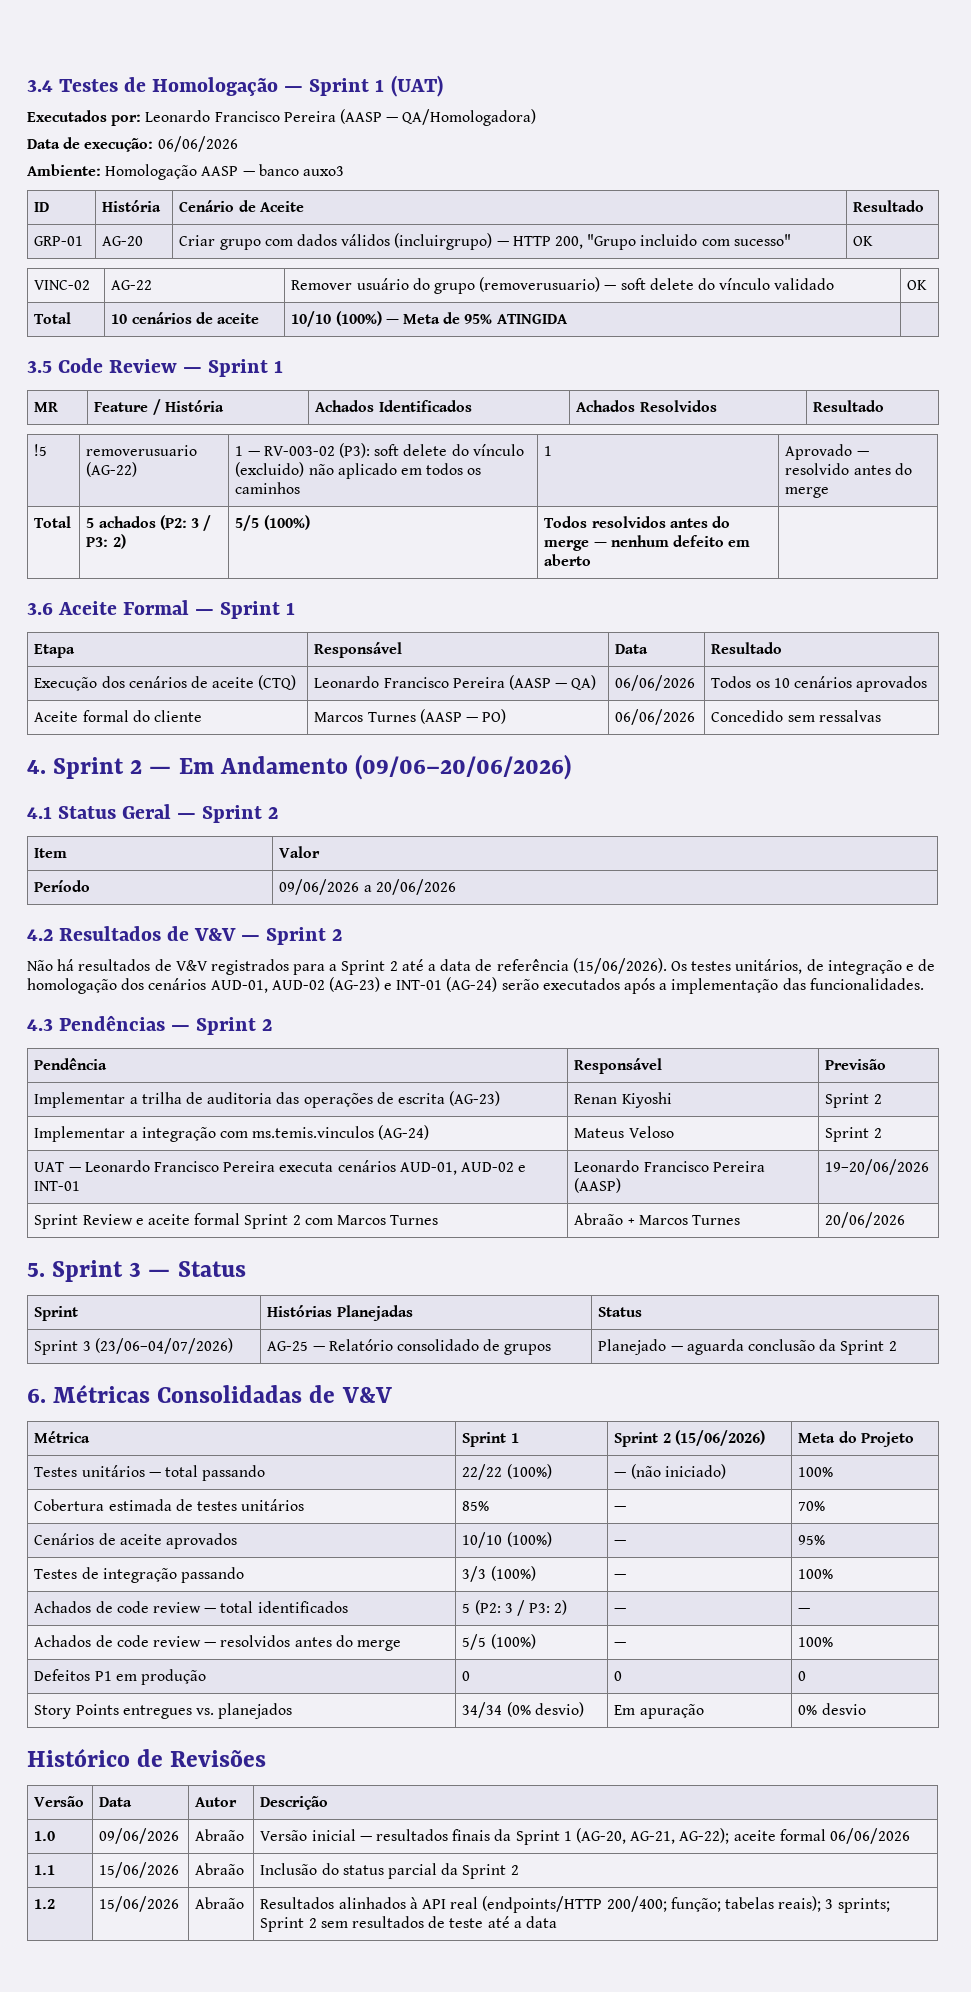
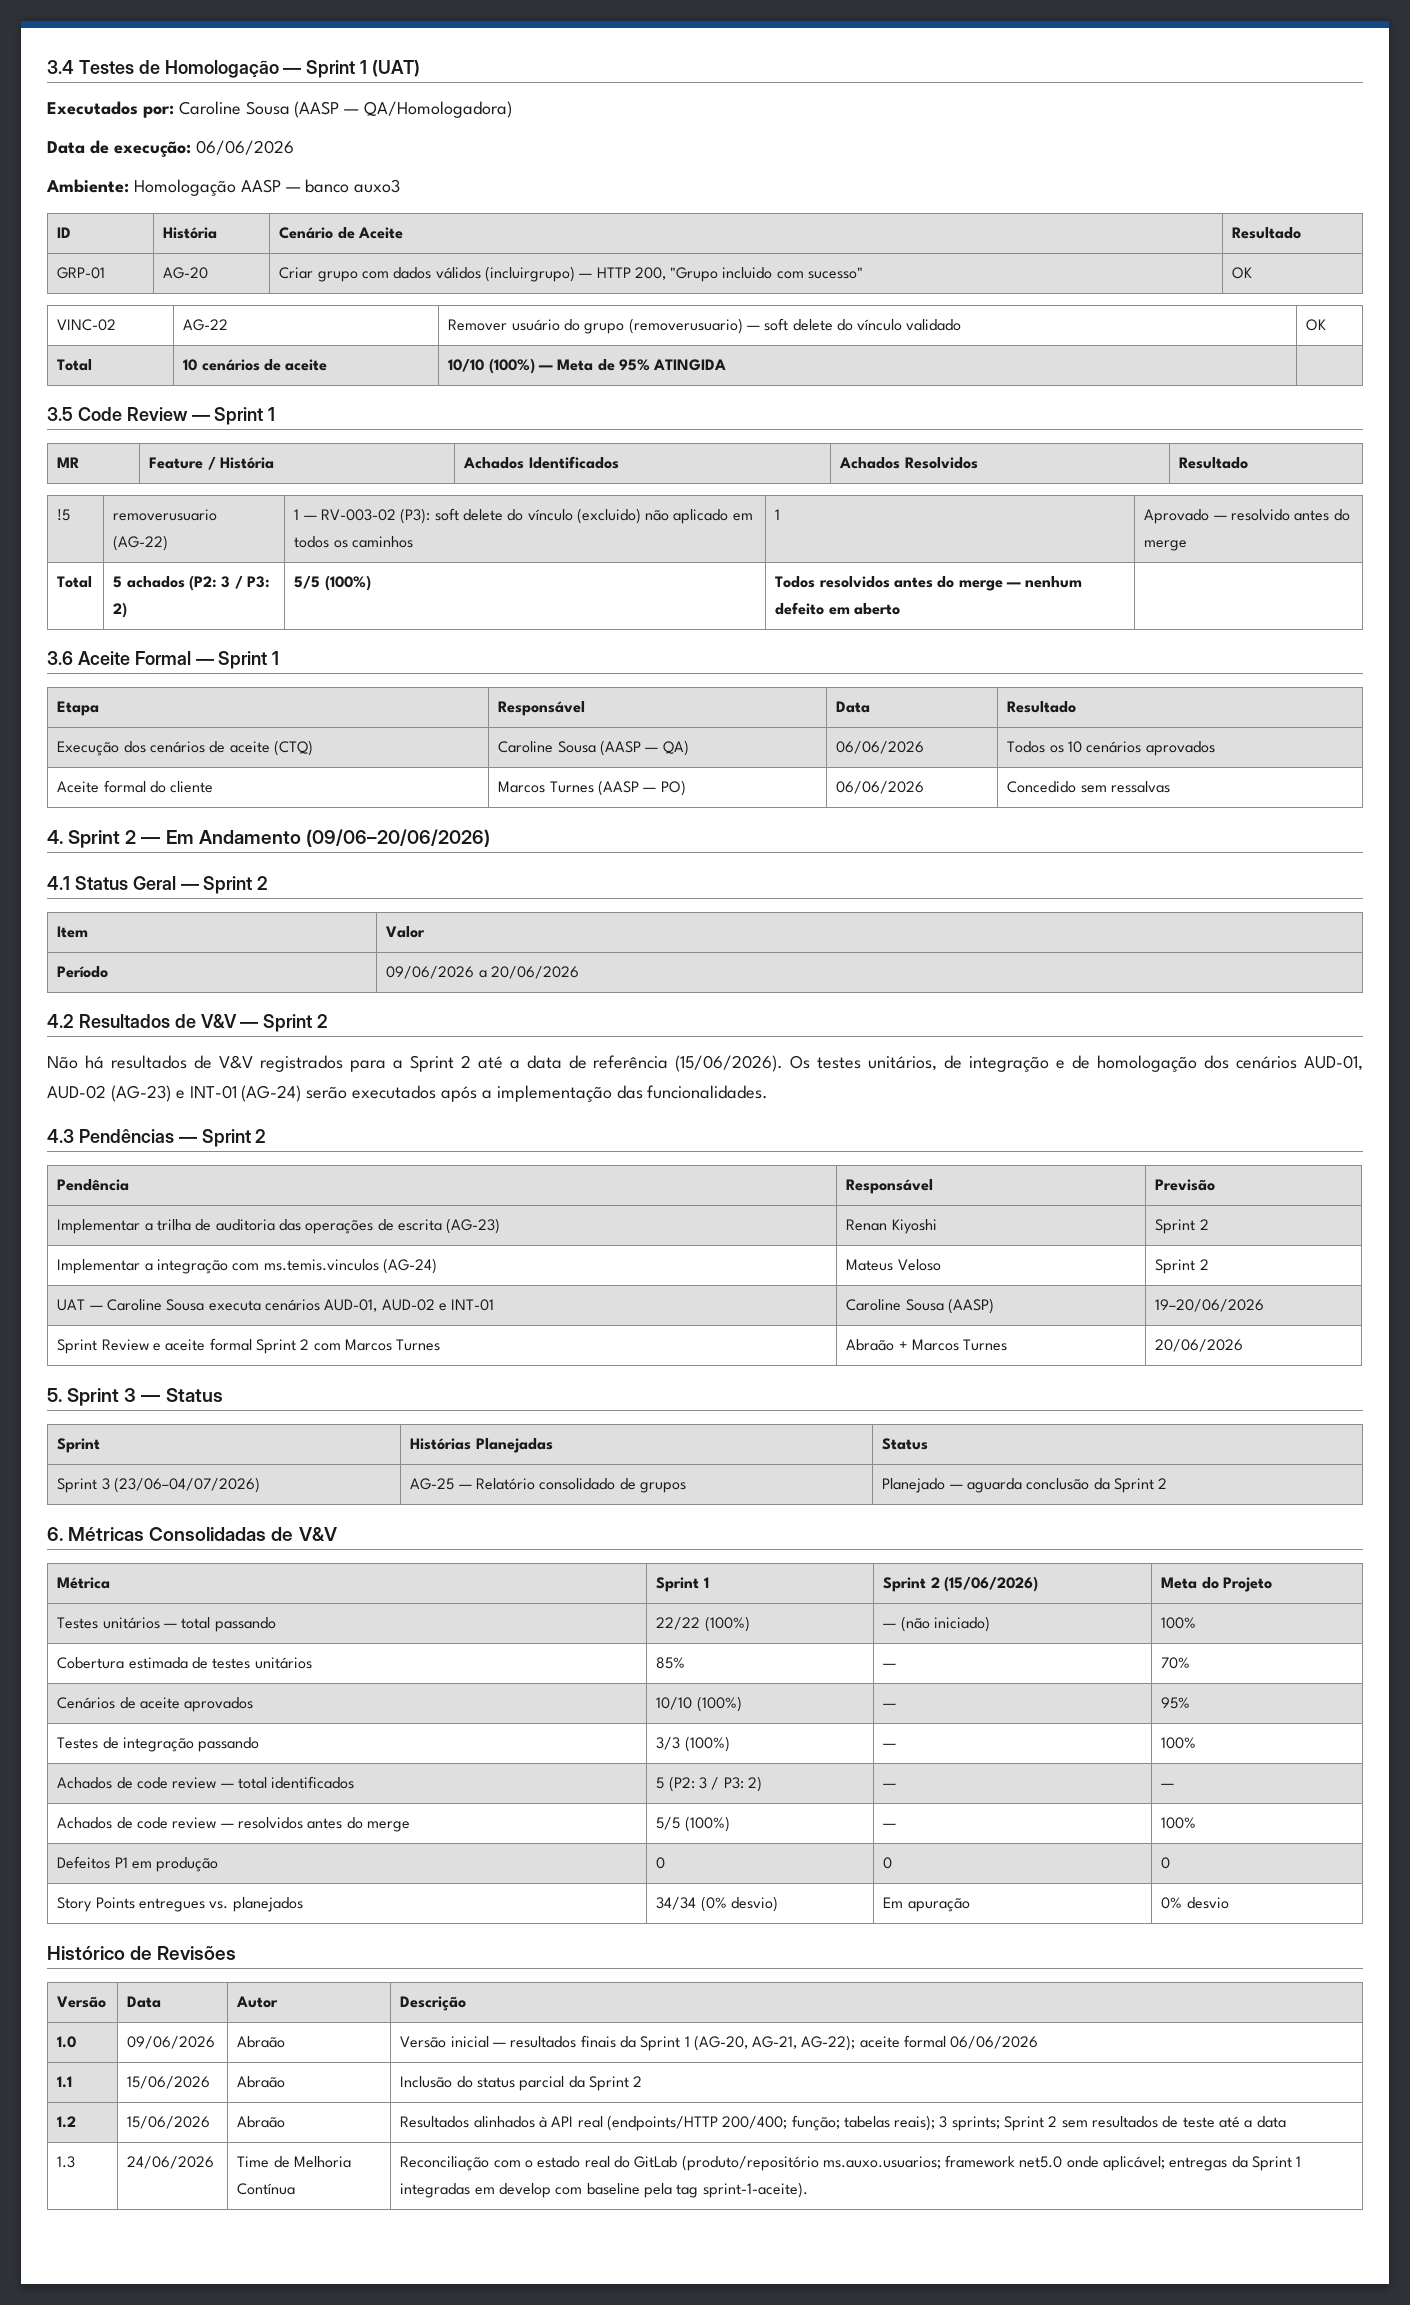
[145,110,336,122] Leonardo Francisco Pereira -> [178,101,290,115] Caroline Sousa
[314,676,505,688] Leonardo Francisco Pereira -> [498,741,596,753] Caroline Sousa
[84,1160,276,1172] Leonardo Francisco Pereira -> [106,1299,205,1311] Caroline Sousa
[574,1160,765,1172] Leonardo Francisco Pereira -> [846,1299,944,1311] Caroline Sousa
(557, 1922) none -> [57,2156,76,2168] [127,2156,215,2169] [237,2156,351,2168] [237,2183,296,2195] [400,2155,1302,2171] [400,2182,808,2198] // 1.3 | 24/06/2026 | Time de Melhoria Contínua | Reconciliação com o estado real do GitLab (produto/repositório ms.auxo.usuarios; framework net5.0 onde aplicável; entregas da Sprint 1 integradas em develop com baseline pela tag sprint-1-aceite).

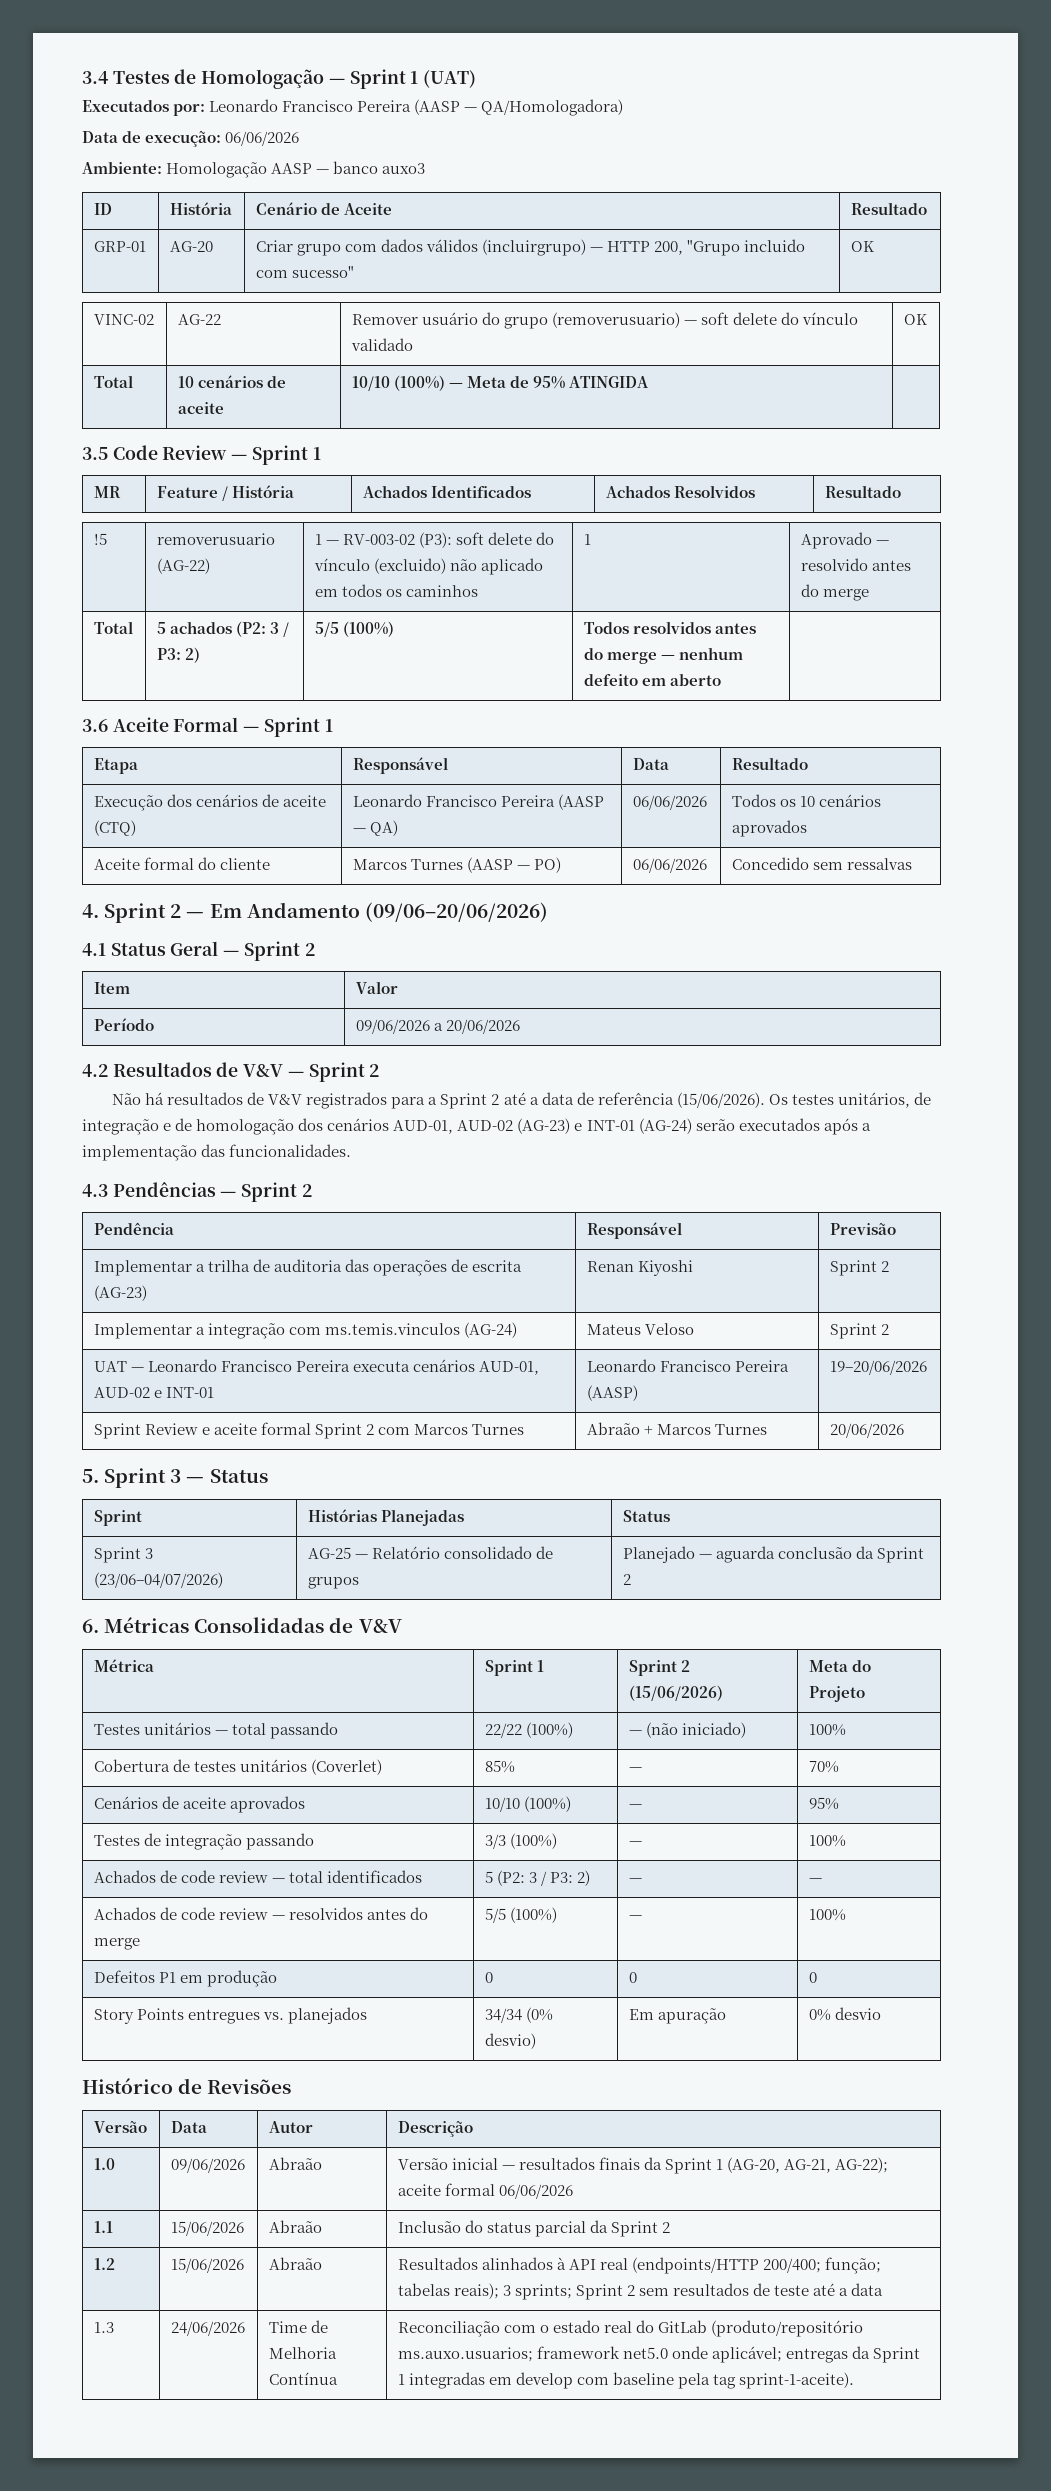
[178,101,290,115] Caroline Sousa -> [209,99,412,112] Leonardo Francisco Pereira
[498,741,596,753] Caroline Sousa -> [352,794,555,807] Leonardo Francisco Pereira
[106,1299,205,1311] Caroline Sousa -> [147,1359,350,1372] Leonardo Francisco Pereira
[846,1299,944,1311] Caroline Sousa -> [586,1359,789,1372] Leonardo Francisco Pereira
[128,1657,188,1669] estimada -> (170, 1765) none
(312, 1663) none -> [310,1759,382,1775] (Coverlet)

